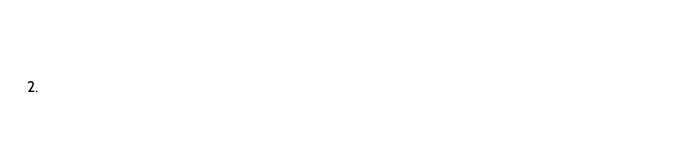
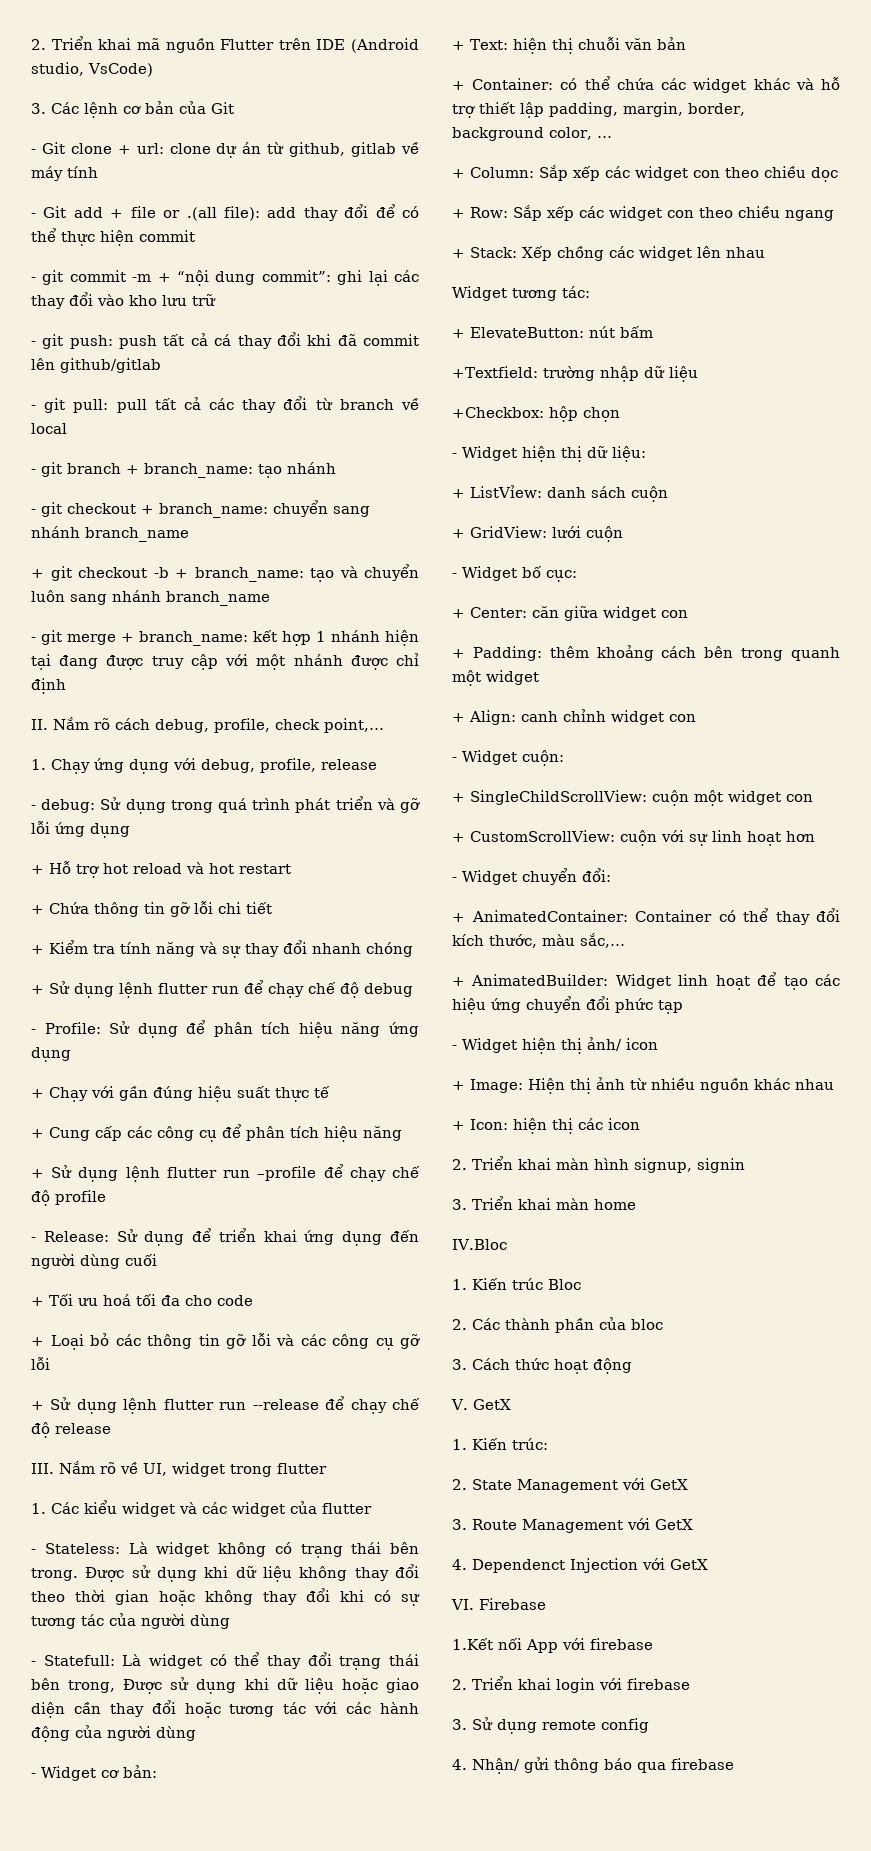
[27,81,38,92] 2. -> [31,36,419,53] [31,62,153,77] [31,101,234,118] [31,142,420,158] [31,166,98,181] [31,204,420,221] [31,228,195,246] [31,270,419,286] [31,292,216,309] [31,332,420,349] [31,358,161,373] [31,396,420,413] [31,423,67,434] [31,462,336,478] [31,500,370,518] [31,526,189,542] [31,564,419,582] [31,590,270,606] [31,630,419,646] [31,653,420,670] [31,678,66,694] [31,717,384,733] [31,758,377,774] [31,796,420,814] [31,821,130,838] [31,861,291,878] [31,901,272,917] [31,940,413,958] [31,980,413,998] [31,1020,419,1038] [31,1047,71,1062] [31,1086,330,1102] [31,1124,402,1142] [31,1164,421,1182] [31,1190,106,1206] [31,1228,419,1246] [31,1254,157,1269] [31,1294,253,1306] [31,1333,420,1350] [31,1357,50,1370] [31,1396,421,1414] [31,1422,111,1438] [31,1461,327,1477] [31,1500,372,1517] [31,1542,419,1558] [31,1564,419,1582] [31,1588,420,1606] [31,1613,230,1629] [31,1652,420,1670] [31,1677,419,1694] [31,1700,420,1718] [31,1725,196,1742] [31,1765,157,1781] [452,37,686,54] [452,76,840,93] [452,102,745,118] [452,127,612,141] [452,165,838,182] [452,205,834,221] [452,246,765,261] [452,286,590,301] [452,326,653,338] [452,366,698,382] [452,406,620,422] [452,446,646,462] [452,485,668,502] [452,526,623,542] [452,566,577,582] [452,606,688,621] [452,645,840,661] [452,670,539,686] [452,709,696,725] [452,750,564,766] [452,790,813,806] [452,830,815,846] [452,868,611,885] [452,908,840,925] [452,933,625,948] [452,972,840,990] [452,996,683,1014] [452,1037,658,1054] [452,1077,834,1094] [452,1118,640,1134] [452,1156,745,1173] [452,1196,636,1210] [452,1239,507,1250] [452,1278,581,1290] [452,1317,663,1333] [452,1358,632,1374] [451,1399,511,1410] [452,1438,548,1450] [452,1478,688,1493] [452,1518,693,1533] [452,1558,708,1573] [451,1598,546,1610] [452,1638,653,1653] [452,1676,690,1693] [452,1717,649,1734] [452,1757,734,1774] 2. Triển khai mã nguồn Flutter trên IDE (Android studio, VsCode) // 3. Các lệnh cơ bản của Git // - Git clone + url: clone dự án từ github, gitlab về máy tính // - Git add + file or .(all file): add thay đổi để có thể thực hiện commit // - git commit -m + “nội dung commit”: ghi lại các thay đổi vào kho lưu trữ // - git push: push tất cả cá thay đổi khi đã commit lên github/gitlab // - git pull: pull tất cả các thay đổi từ branch về local // - git branch + branch_name: tạo nhánh // - git checkout + branch_name: chuyển sang nhánh branch_name // + git checkout -b + branch_name: tạo và chuyển luôn sang nhánh branch_name // - git merge + branch_name: kết hợp 1 nhánh hiện tại đang được truy cập với một nhánh được chỉ định // II. Nắm rõ cách debug, profile, check point,… // 1. Chạy ứng dụng với debug, profile, release // - debug: Sử dụng trong quá trình phát triển và gỡ lỗi ứng dụng // + Hỗ trợ hot reload và hot restart // + Chứa thông tin gỡ lỗi chi tiết // + Kiểm tra tính năng và sự thay đổi nhanh chóng // + Sử dụng lệnh flutter run để chạy chế độ debug // - Profile: Sử dụng để phân tích hiệu năng ứng dụng // + Chạy với gần đúng hiệu suất thực tế // + Cung cấp các công cụ để phân tích hiệu năng // + Sử dụng lệnh flutter run –profile để chạy chế độ profile // - Release: Sử dụng để triển khai ứng dụng đến người dùng cuối // + Tối ưu hoá tối đa cho code // + Loại bỏ các thông tin gỡ lỗi và các công cụ gỡ lỗi // + Sử dụng lệnh flutter run --release để chạy chế độ release // III. Nắm rõ về UI, widget trong flutter // 1. Các kiểu widget và các widget của flutter // - Stateless: Là widget không có trạng thái bên trong. Được sử dụng khi dữ liệu không thay đổi theo thời gian hoặc không thay đổi khi có sự tương tác của người dùng // - Statefull: Là widget có thể thay đổi trạng thái bên trong, Được sử dụng khi dữ liệu hoặc giao diện cần thay đổi hoặc tương tác với các hành động của người dùng // - Widget cơ bản: // + Text: hiện thị chuỗi văn bản // + Container: có thể chứa các widget khác và hỗ trợ thiết lập padding, margin, border, background color, … // + Column: Sắp xếp các widget con theo chiều dọc // + Row: Sắp xếp các widget con theo chiều ngang // + Stack: Xếp chồng các widget lên nhau // Widget tương tác: // + ElevateButton: nút bấm // +Textfield: trường nhập dữ liệu // +Checkbox: hộp chọn // - Widget hiện thị dữ liệu: // + ListVỉew: danh sách cuộn // + GridView: lưới cuộn // - Widget bố cục: // + Center: căn giữa widget con // + Padding: thêm khoảng cách bên trong quanh một widget // + Align: canh chỉnh widget con // - Widget cuộn: // + SingleChildScrollView: cuộn một widget con // + CustomScrollView: cuộn với sự linh hoạt hơn // - Widget chuyển đổi: // + AnimatedContainer: Container có thể thay đổi kích thước, màu sắc,… // + AnimatedBuilder: Widget linh hoạt để tạo các hiệu ứng chuyển đổi phức tạp // - Widget hiện thị ảnh/ icon // + Image: Hiện thị ảnh từ nhiều nguồn khác nhau // + Icon: hiện thị các icon // 2. Triển khai màn hình signup, signin // 3. Triển khai màn home // IV.Bloc // 1. Kiến trúc Bloc // 2. Các thành phần của bloc // 3. Cách thức hoạt động // V. GetX // 1. Kiến trúc: // 2. State Management với GetX // 3. Route Management với GetX // 4. Dependenct Injection với GetX // VI. Firebase // 1.Kết nối App với firebase // 2. Triển khai login với firebase // 3. Sử dụng remote config // 4. Nhận/ gửi thông báo qua firebase

